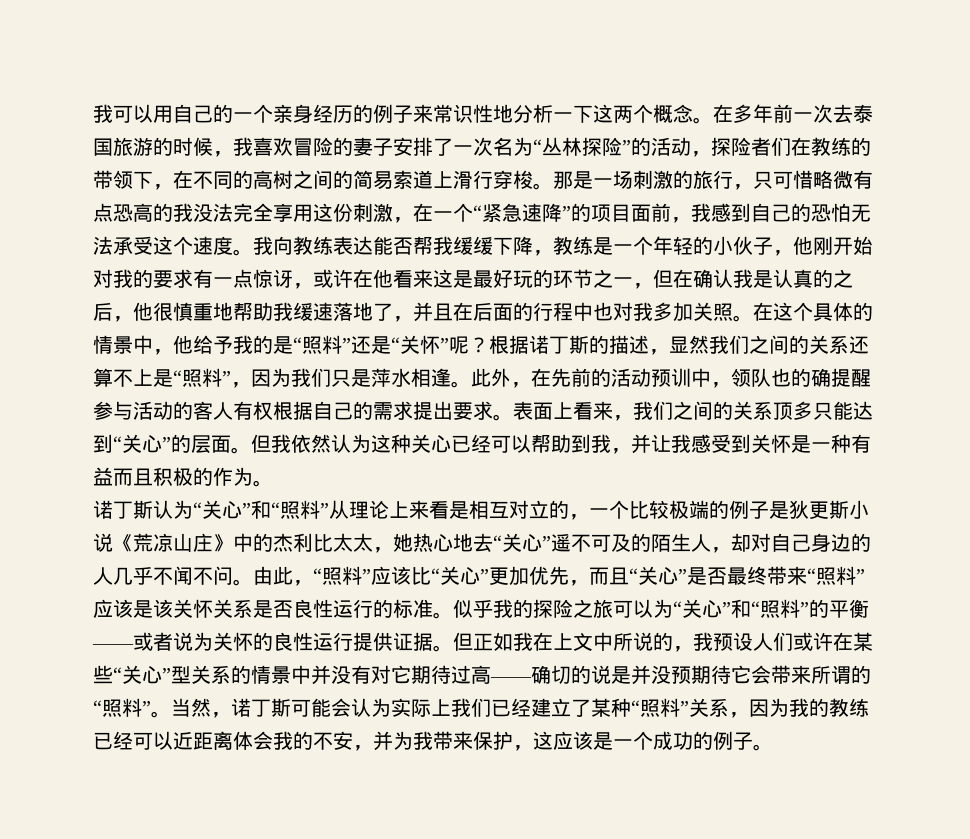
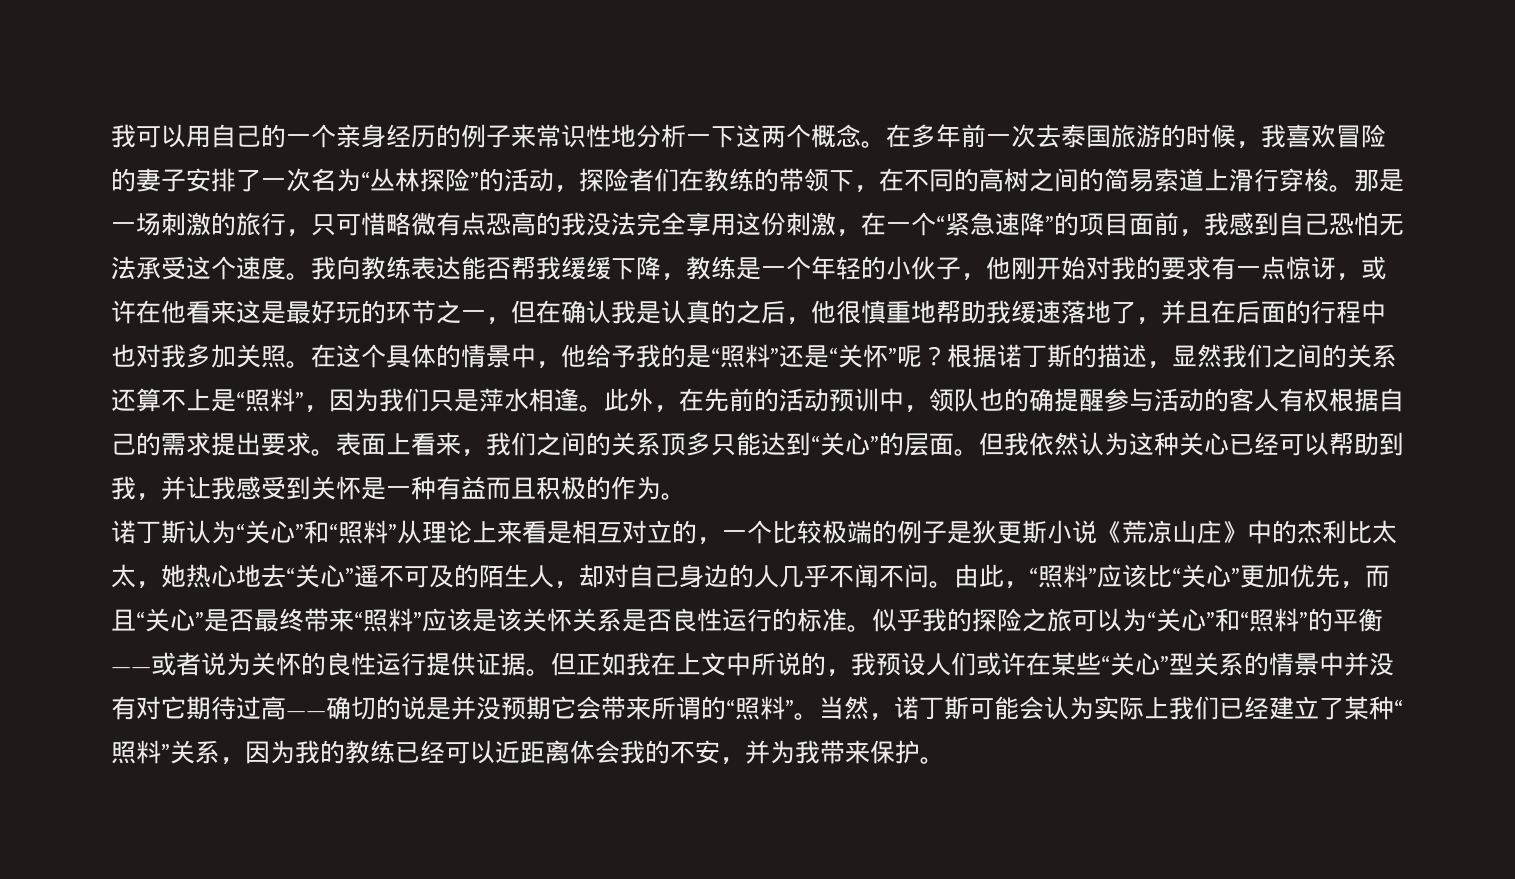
[791,203,811,222] 的 -> (1329, 224) none
[711,665,731,684] 待 -> (551, 708) none
[513,731,753,751] ，这应该是一个成功的例子 -> (920, 752) none

